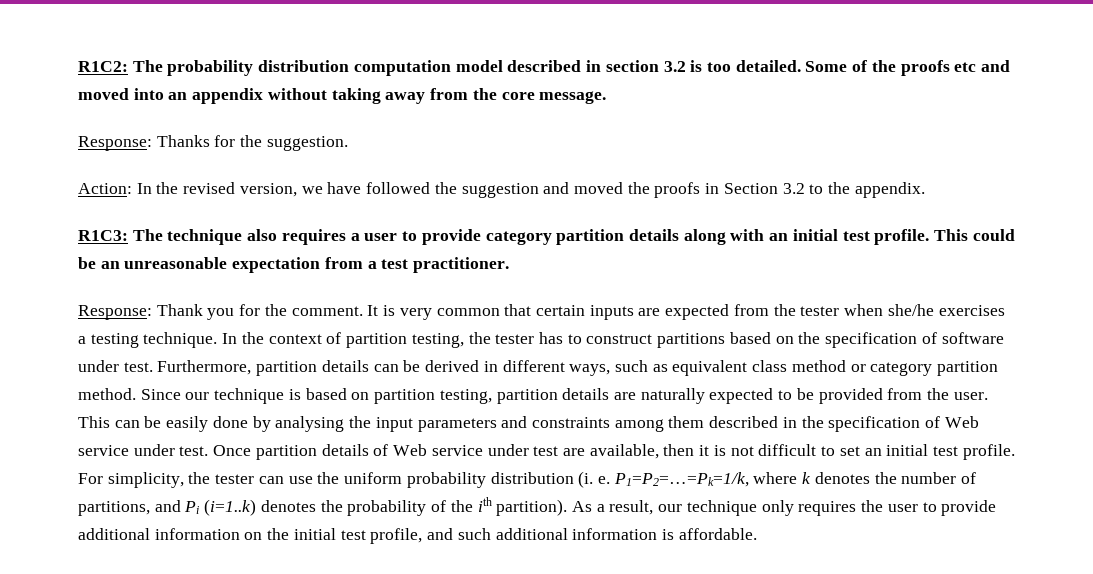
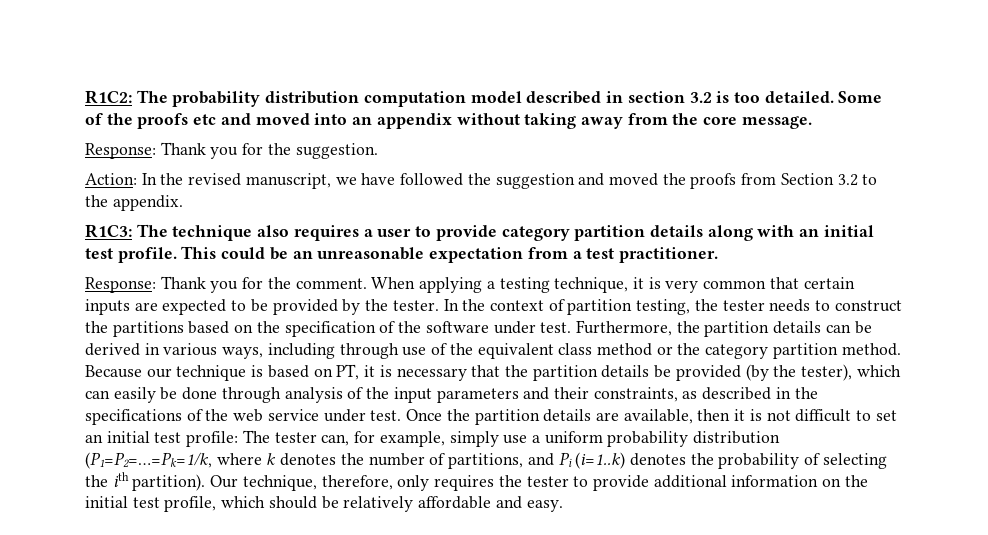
[156,135,210,147] Thanks -> [160,142,239,159] Thank you
[239,183,297,197] version, -> [245,173,331,189] manuscript,
[705,183,720,194] in -> [741,173,777,185] from
[367,305,379,316] It -> [371,277,644,293] When applying a testing technique, it
[733,304,1005,316] [78,332,218,348] from the tester when she/he exercises a testing technique. -> [231,299,439,315] to be provided by the tester.
[538,332,563,344] has -> [769,299,811,312] needs
(653, 339) none -> [85,321,108,333] the
(937, 338) none -> [398,321,422,333] the
(252, 367) none -> [676,321,700,333] the
[502,360,668,376] different ways, such as -> [163,343,473,359] various ways, including through use of the
(866, 368) none -> [677,343,701,355] the
[140,389,181,400] Since -> [85,365,142,378] Because
[374,388,988,404] [78,416,979,432] partition testing, partition details are naturally expected to be provided from the user. This can be easily done by analysing the input parameters and constraints among them described in the specification of Web -> [336,364,901,381] [85,387,818,403] [85,409,264,425] PT, it is necessary that the partition details be provided (by the tester), which can easily be done through analysis of the input parameters and their constraints, as described in the specifications of the web
[255,444,559,460] partition details of Web service under test -> [446,409,592,425] the partition details
[962,444,1015,460] [78,471,749,488] profile. For simplicity, the tester can use the uniform probability distribution (i. e. P1=P2=…=Pk=1/k, -> [186,430,781,447] [85,452,212,469] profile: The tester can, for example, simply use a uniform probability distribution (P1=P2=…=Pk=1/k,
(447, 506) none -> [822,453,887,469] selecting
[571,500,757,516] As a result, our technique -> [210,475,393,491] Our technique, therefore,
[887,504,918,512] user -> [526,476,569,487] tester
[427,528,757,540] and such additional information is affordable. -> [221,496,563,512] which should be relatively affordable and easy.

